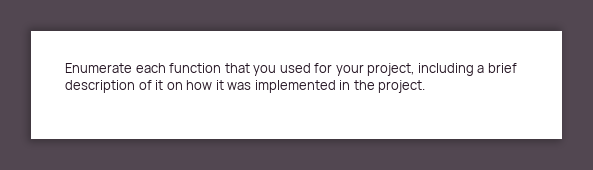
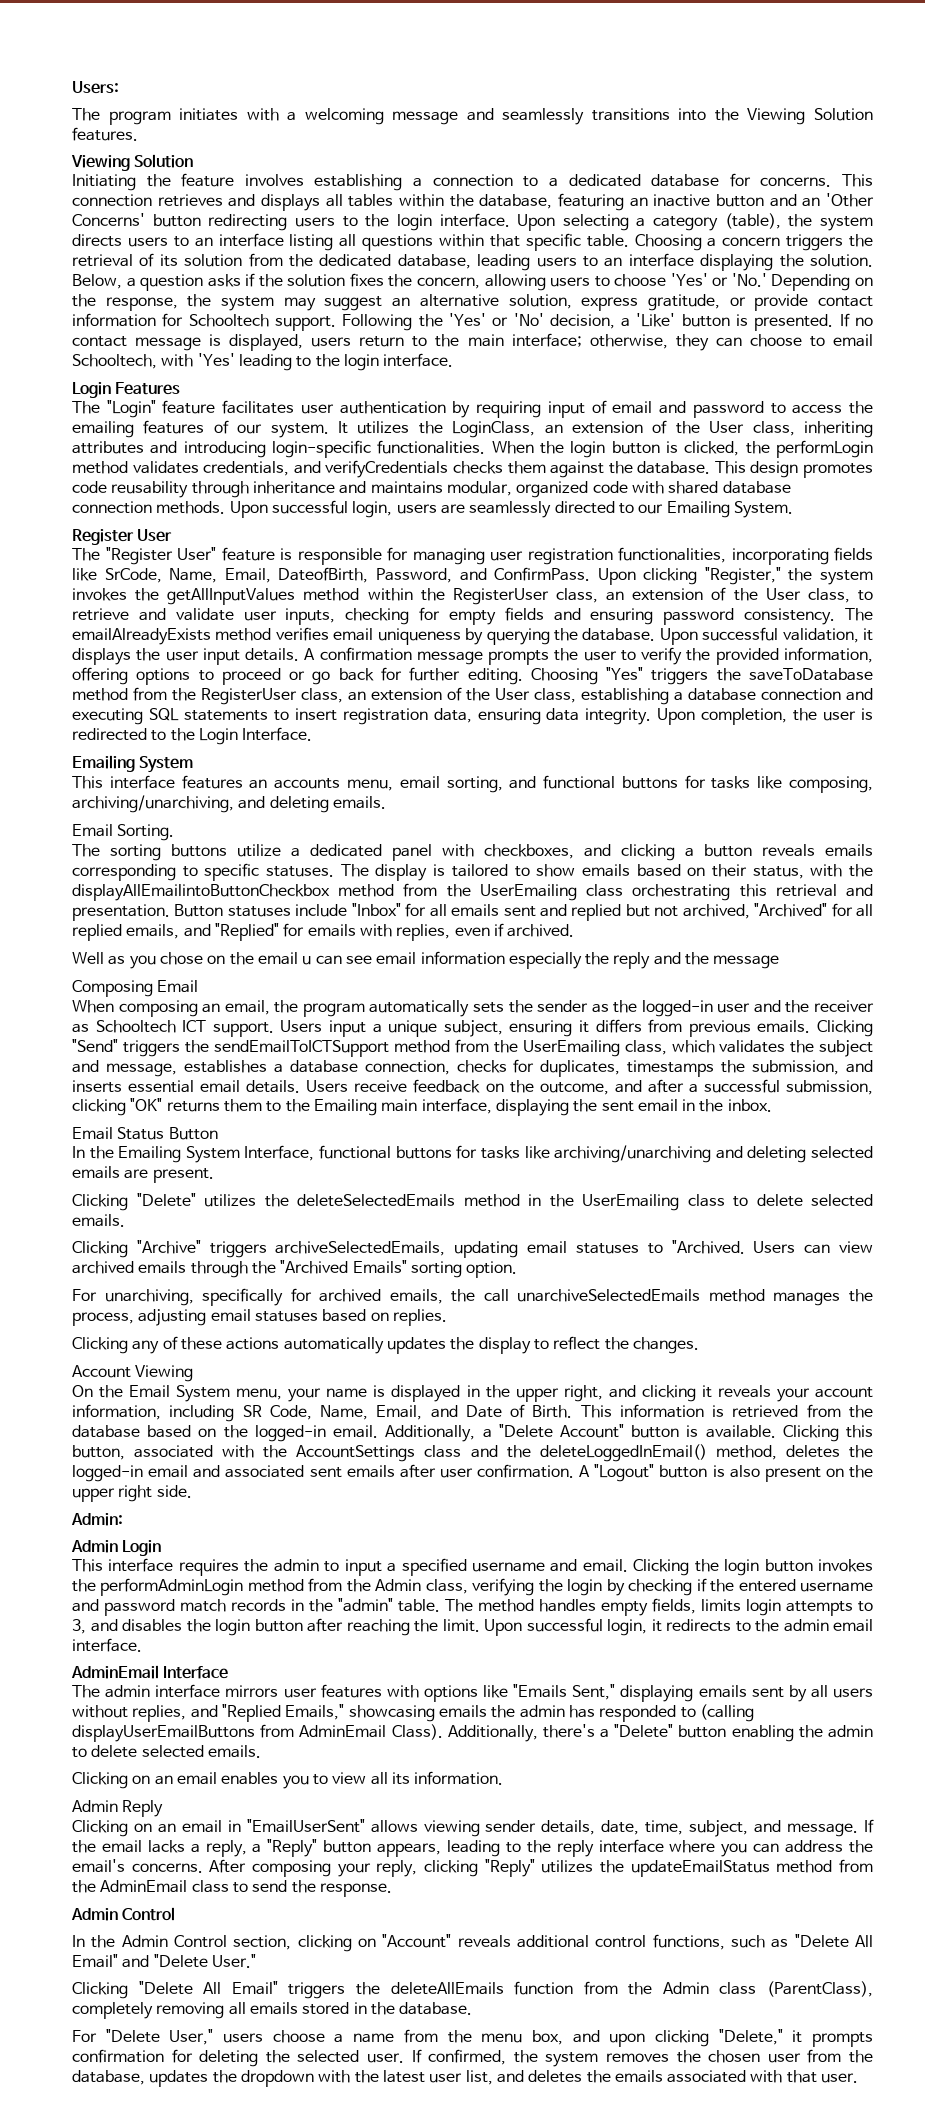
[65,63,517,76] [65,80,426,93] Enumerate each function that you used for your project, including a brief description of it on how it was implemented in the project. -> [72,81,119,94] [72,108,874,125] [72,127,138,141] [71,154,194,171] [72,173,874,191] [72,193,874,211] [72,213,873,231] [72,233,873,251] [72,253,873,271] [72,273,873,291] [72,294,874,311] [72,313,873,331] [72,333,874,351] [72,353,454,371] [72,382,181,398] [72,400,874,418] [72,420,873,438] [72,440,874,458] [72,460,874,478] [72,481,791,498] [72,500,793,518] [72,529,173,545] [72,547,873,565] [72,567,874,585] [72,587,873,605] [72,607,873,625] [72,627,873,645] [72,647,873,665] [72,667,874,685] [72,687,873,705] [72,708,874,725] [72,727,313,745] [72,755,194,773] [72,775,874,793] [72,795,386,813] [72,824,175,841] [72,844,873,861] [72,863,873,881] [72,883,873,901] [72,903,873,921] [72,923,575,941] [72,951,780,969] [72,980,199,997] [72,1000,874,1017] [72,1019,874,1037] [72,1039,873,1057] [72,1059,873,1077] [72,1079,873,1095] [72,1098,772,1116] [72,1127,218,1140] [72,1145,874,1163] [72,1166,214,1183] [72,1193,873,1211] [72,1214,125,1227] [72,1240,874,1258] [72,1260,518,1278] [72,1288,873,1306] [72,1309,447,1326] [72,1336,699,1354] [72,1365,194,1382] [72,1385,873,1402] [72,1404,873,1422] [72,1424,873,1442] [72,1444,874,1462] [72,1464,873,1482] [72,1485,192,1502] [71,1513,123,1526] [71,1540,162,1556] [72,1558,873,1576] [72,1578,874,1596] [72,1598,873,1616] [72,1618,873,1636] [72,1638,142,1652] [71,1665,229,1679] [72,1684,873,1702] [72,1704,754,1722] [72,1724,873,1742] [72,1745,261,1758] [72,1771,504,1789] [72,1800,164,1817] [72,1819,875,1837] [72,1839,874,1857] [72,1859,873,1877] [72,1880,392,1897] [71,1907,176,1921] [72,1934,874,1952] [72,1954,256,1968] [72,1981,874,1999] [72,2002,473,2019] [72,2029,873,2047] [72,2049,874,2067] [72,2070,859,2087] Users: // The program initiates with a welcoming message and seamlessly transitions into the Viewing Solution features. // Viewing Solution // Initiating the feature involves establishing a connection to a dedicated database for concerns. This connection retrieves and displays all tables within the database, featuring an inactive button and an 'Other Concerns' button redirecting users to the login interface. Upon selecting a category (table), the system directs users to an interface listing all questions within that specific table. Choosing a concern triggers the retrieval of its solution from the dedicated database, leading users to an interface displaying the solution. Below, a question asks if the solution fixes the concern, allowing users to choose 'Yes' or 'No.' Depending on the response, the system may suggest an alternative solution, express gratitude, or provide contact information for Schooltech support. Following the 'Yes' or 'No' decision, a 'Like' button is presented. If no contact message is displayed, users return to the main interface; otherwise, they can choose to email Schooltech, with 'Yes' leading to the login interface. // Login Features // The "Login" feature facilitates user authentication by requiring input of email and password to access the emailing features of our system. It utilizes the LoginClass, an extension of the User class, inheriting attributes and introducing login-specific functionalities. When the login button is clicked, the performLogin method validates credentials, and verifyCredentials checks them against the database. This design promotes code reusability through inheritance and maintains modular, organized code with shared database connection methods. Upon successful login, users are seamlessly directed to our Emailing System. // Register User // The "Register User" feature is responsible for managing user registration functionalities, incorporating fields like SrCode, Name, Email, DateofBirth, Password, and ConfirmPass. Upon clicking "Register," the system invokes the getAllInputValues method within the RegisterUser class, an extension of the User class, to retrieve and validate user inputs, checking for empty fields and ensuring password consistency. The emailAlreadyExists method verifies email uniqueness by querying the database. Upon successful validation, it displays the user input details. A confirmation message prompts the user to verify the provided information, offering options to proceed or go back for further editing. Choosing "Yes" triggers the saveToDatabase method from the RegisterUser class, an extension of the User class, establishing a database connection and executing SQL statements to insert registration data, ensuring data integrity. Upon completion, the user is redirected to the Login Interface. // Emailing System // This interface features an accounts menu, email sorting, and functional buttons for tasks like composing, archiving/unarchiving, and deleting emails. // Email Sorting. // The sorting buttons utilize a dedicated panel with checkboxes, and clicking a button reveals emails corresponding to specific statuses. The display is tailored to show emails based on their status, with the displayAllEmailintoButtonCheckbox method from the UserEmailing class orchestrating this retrieval and presentation. Button statuses include "Inbox" for all emails sent and replied but not archived, "Archived" for all replied emails, and "Replied" for emails with replies, even if archived. // Well as you chose on the email u can see email information especially the reply and the message // Composing Email // When composing an email, the program automatically sets the sender as the logged-in user and the receiver as Schooltech ICT support. Users input a unique subject, ensuring it differs from previous emails. Clicking "Send" triggers the sendEmailToICTSupport method from the UserEmailing class, which validates the subject and message, establishes a database connection, checks for duplicates, timestamps the submission, and inserts essential email details. Users receive feedback on the outcome, and after a successful submission, clicking "OK" returns them to the Emailing main interface, displaying the sent email in the inbox. // Email Status Button // In the Emailing System Interface, functional buttons for tasks like archiving/unarchiving and deleting selected emails are present. // Clicking "Delete" utilizes the deleteSelectedEmails method in the UserEmailing class to delete selected emails. // Clicking "Archive" triggers archiveSelectedEmails, updating email statuses to "Archived. Users can view archived emails through the "Archived Emails" sorting option. // For unarchiving, specifically for archived emails, the call unarchiveSelectedEmails method manages the process, adjusting email statuses based on replies. // Clicking any of these actions automatically updates the display to reflect the changes. // Account Viewing // On the Email System menu, your name is displayed in the upper right, and clicking it reveals your account information, including SR Code, Name, Email, and Date of Birth. This information is retrieved from the database based on the logged-in email. Additionally, a "Delete Account" button is available. Clicking this button, associated with the AccountSettings class and the deleteLoggedInEmail() method, deletes the logged-in email and associated sent emails after user confirmation. A "Logout" button is also present on the upper right side. // Admin: // Admin Login // This interface requires the admin to input a specified username and email. Clicking the login button invokes the performAdminLogin method from the Admin class, verifying the login by checking if the entered username and password match records in the "admin" table. The method handles empty fields, limits login attempts to 3, and disables the login button after reaching the limit. Upon successful login, it redirects to the admin email interface. // AdminEmail Interface // The admin interface mirrors user features with options like "Emails Sent," displaying emails sent by all users without replies, and "Replied Emails," showcasing emails the admin has responded to (calling displayUserEmailButtons from AdminEmail Class). Additionally, there's a "Delete" button enabling the admin to delete selected emails. // Clicking on an email enables you to view all its information. // Admin Reply // Clicking on an email in "EmailUserSent" allows viewing sender details, date, time, subject, and message. If the email lacks a reply, a "Reply" button appears, leading to the reply interface where you can address the email's concerns. After composing your reply, clicking "Reply" utilizes the updateEmailStatus method from the AdminEmail class to send the response. // Admin Control // In the Admin Control section, clicking on "Account" reveals additional control functions, such as "Delete All Email" and "Delete User." // Clicking "Delete All Email" triggers the deleteAllEmails function from the Admin class (ParentClass), completely removing all emails stored in the database. // For "Delete User," users choose a name from the menu box, and upon clicking "Delete," it prompts confirmation for deleting the selected user. If confirmed, the system removes the chosen user from the database, updates the dropdown with the latest user list, and deletes the emails associated with that user.

